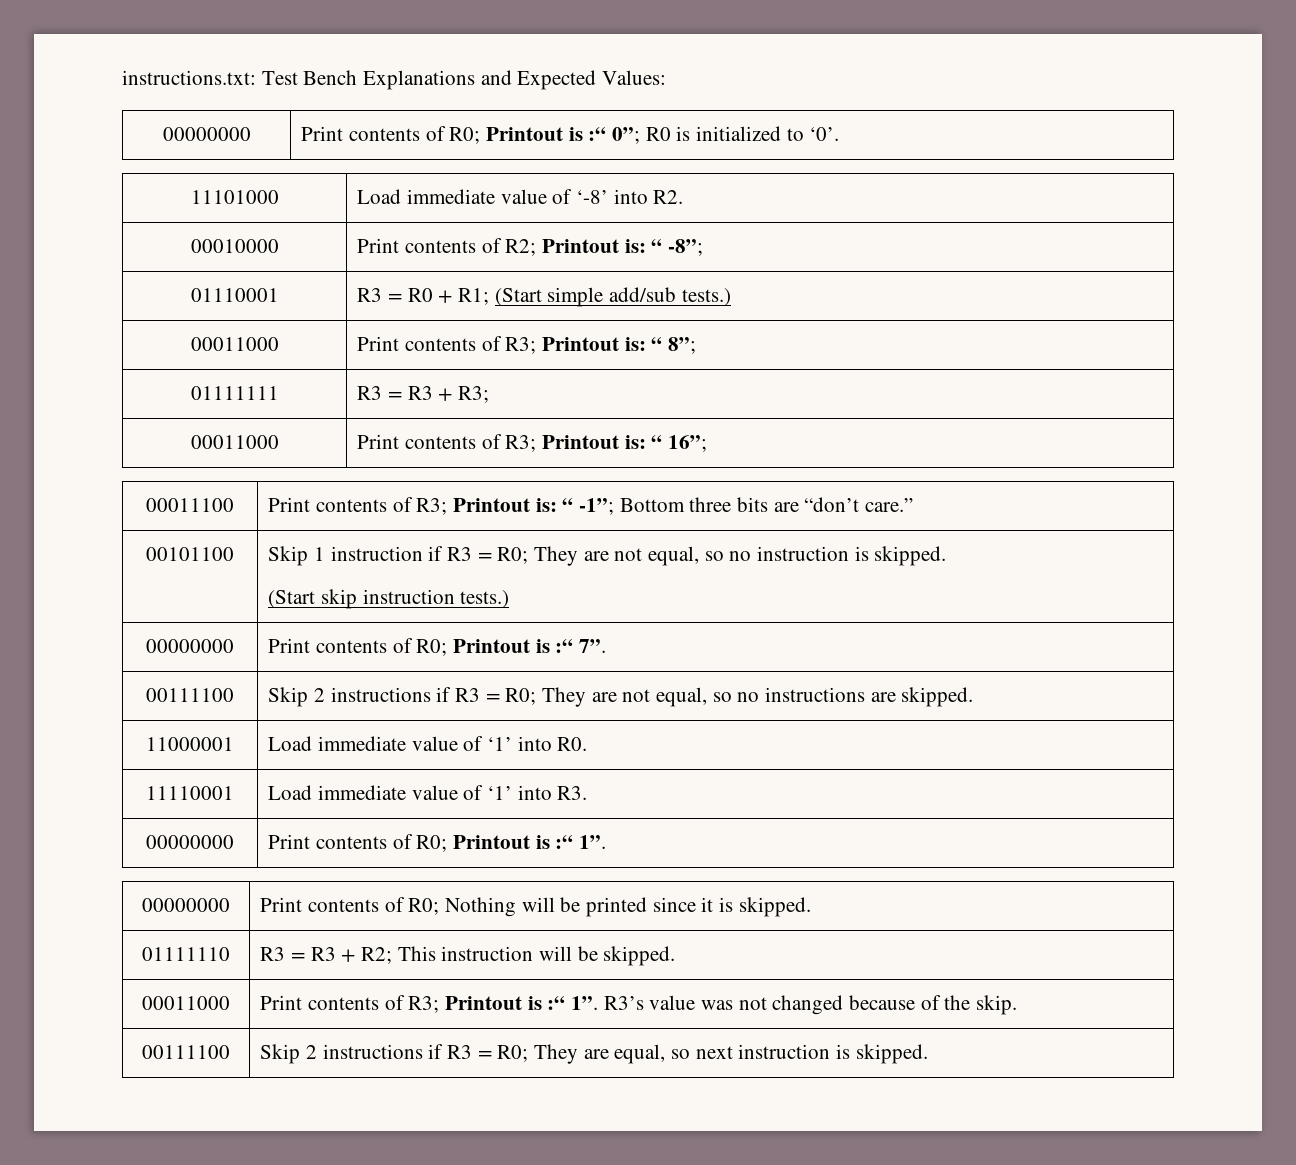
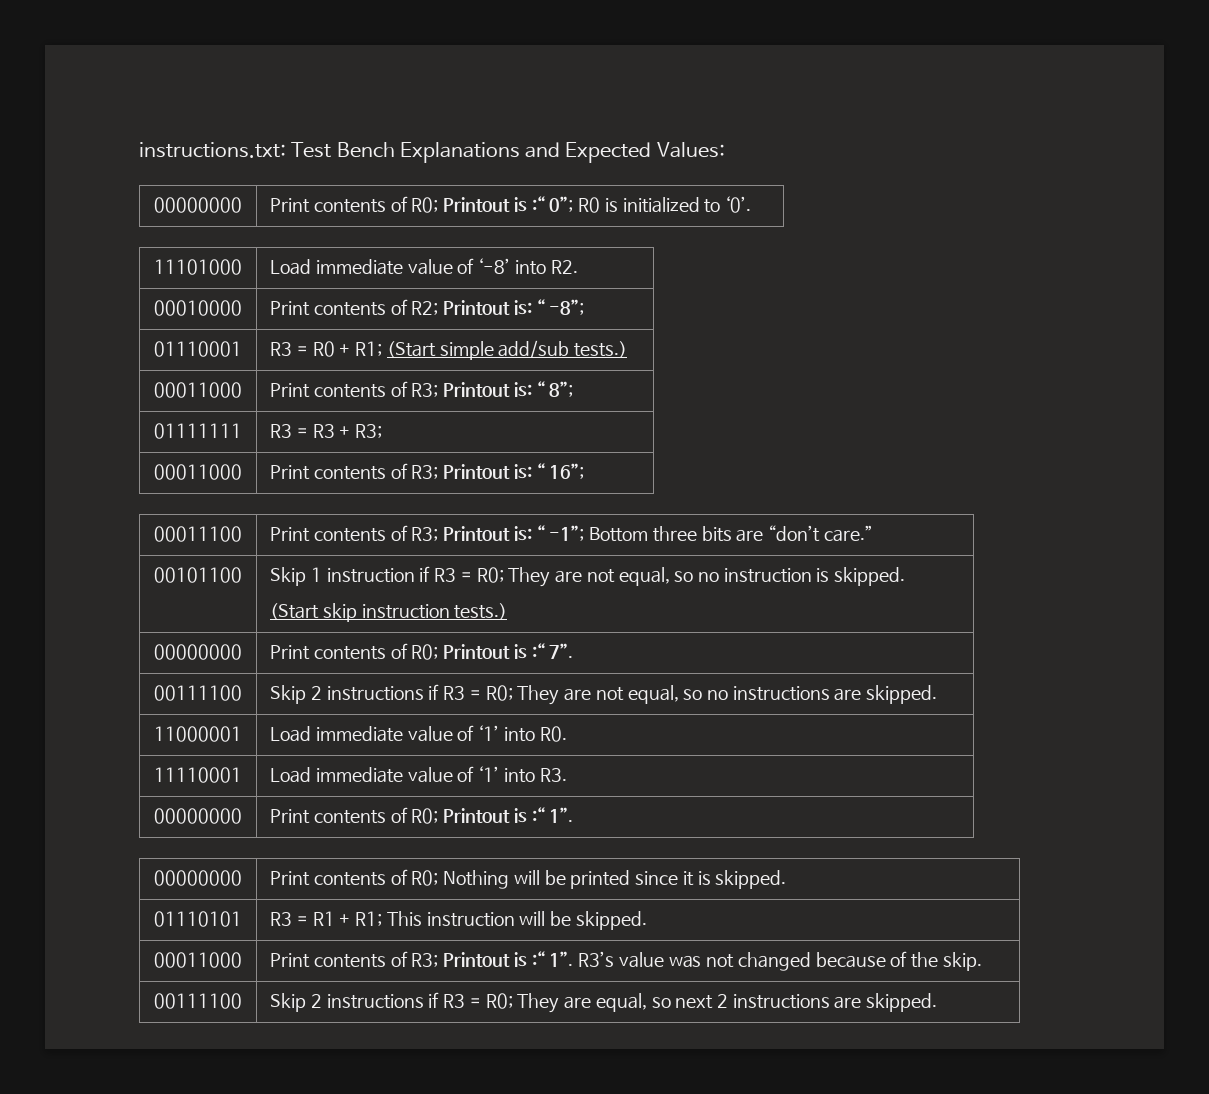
[142,947,230,961] [260,947,392,964] 01111110 | R3 = R3 + R2; -> [154,911,242,927] [270,911,383,926] 01110101 | R3 = R1 + R1;
[738,1044,850,1059] instruction is -> [716,994,862,1009] 2 instructions are

